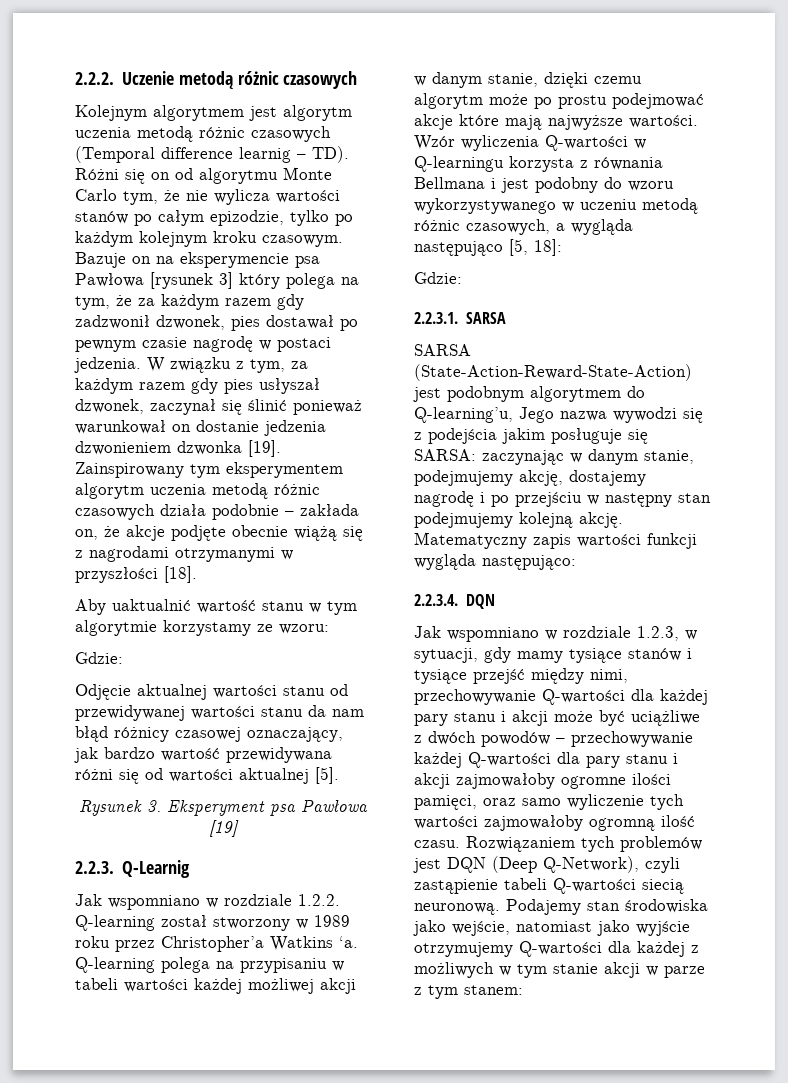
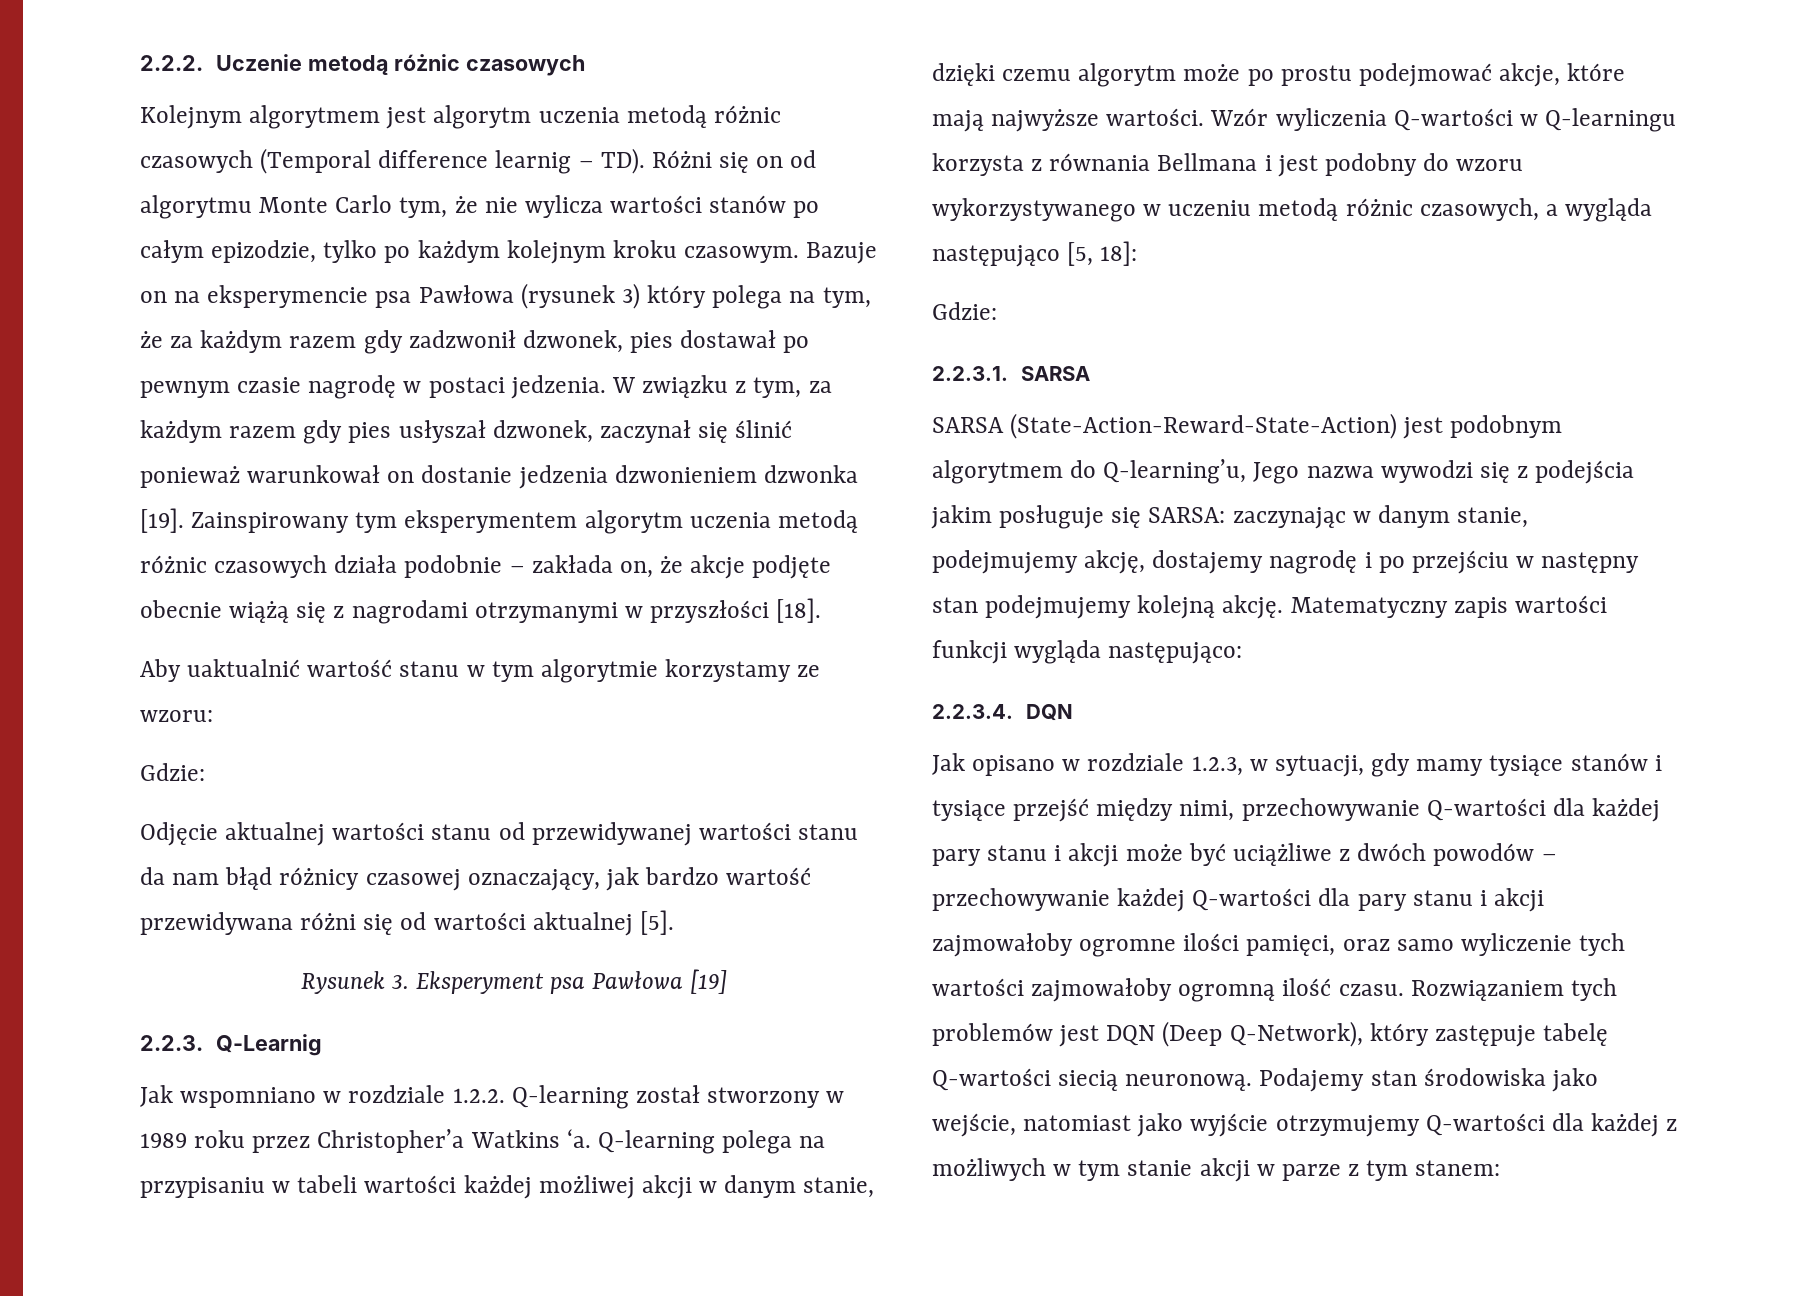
[150,272,233,289] [rysunek 3] -> [520,283,640,309] (rysunek 3)
[414,114,453,130] akcje -> [1499,63,1561,87] akcje,
[447,627,539,642] wspomniano -> [972,755,1056,776] opisano
[645,857,680,873] [414,878,547,894] czyli zastąpienie tabeli -> [1369,1023,1609,1047] który zastępuje tabelę

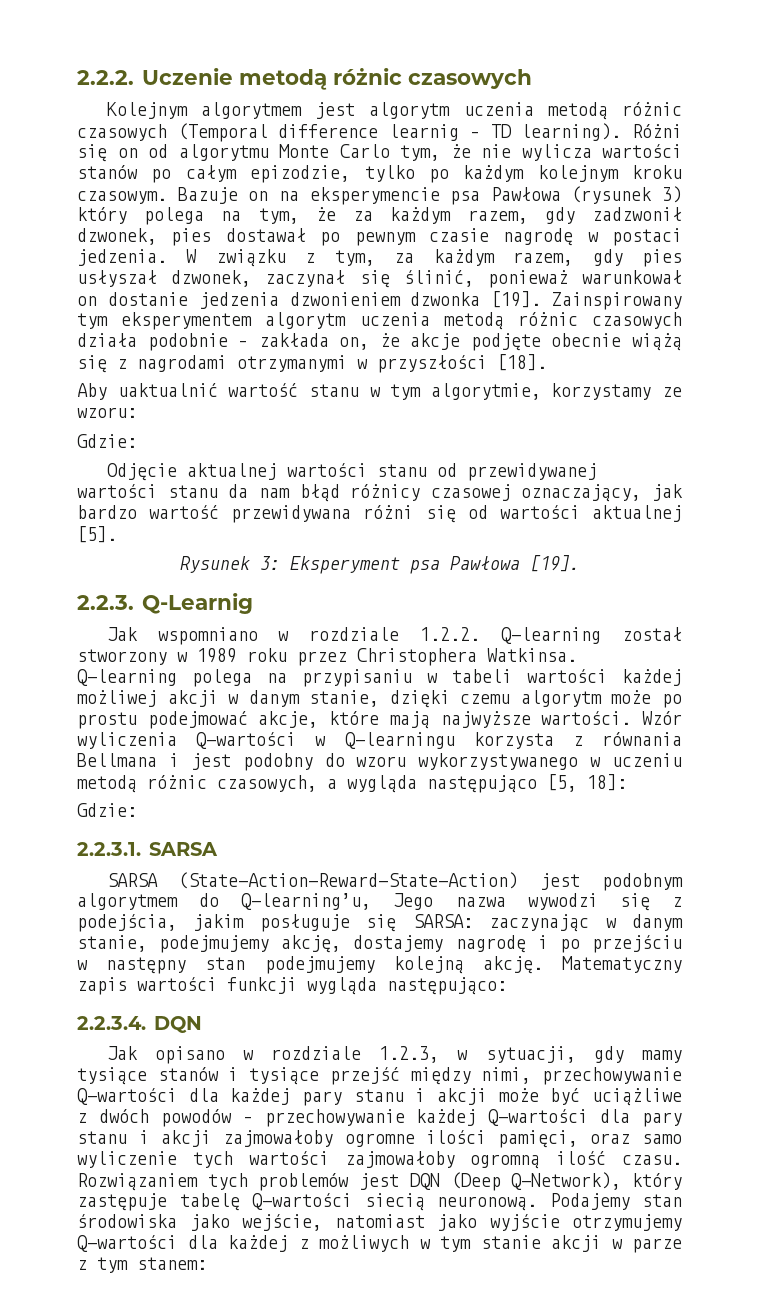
[600,148,645,174] TD). -> [490,123,622,141] TD learning).
[289,336,357,348] razem -> [467,210,528,224] razem,
[229,426,297,438] razem -> [513,252,574,266] razem,
[735,420,793,438] ślinić -> [403,270,474,287] ślinić,
[540,659,658,683] algorytmie -> [430,383,541,400] algorytmie,
[391,975,409,989] 3. -> [259,556,280,570] 3:
[690,969,728,994] [19] -> [529,555,580,572] [19].
[317,1129,591,1153] Christopher’a Watkins ‘a. -> [357,648,577,666] Christophera Watkinsa.
[1535,460,1635,484] podejścia -> [77,914,177,932] podejścia,

